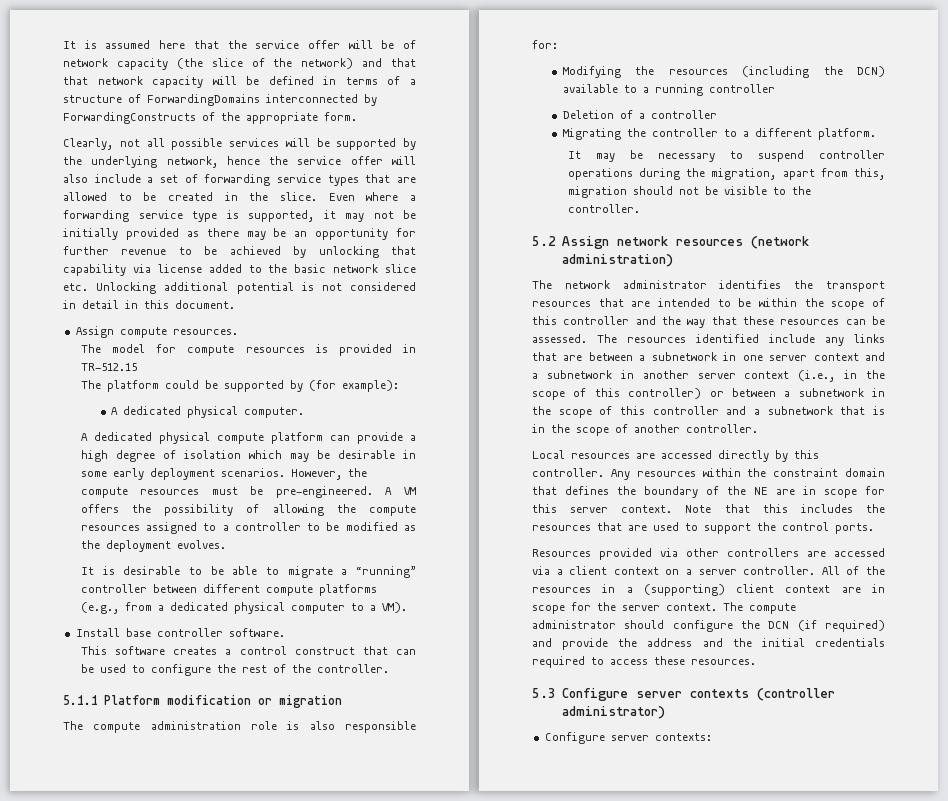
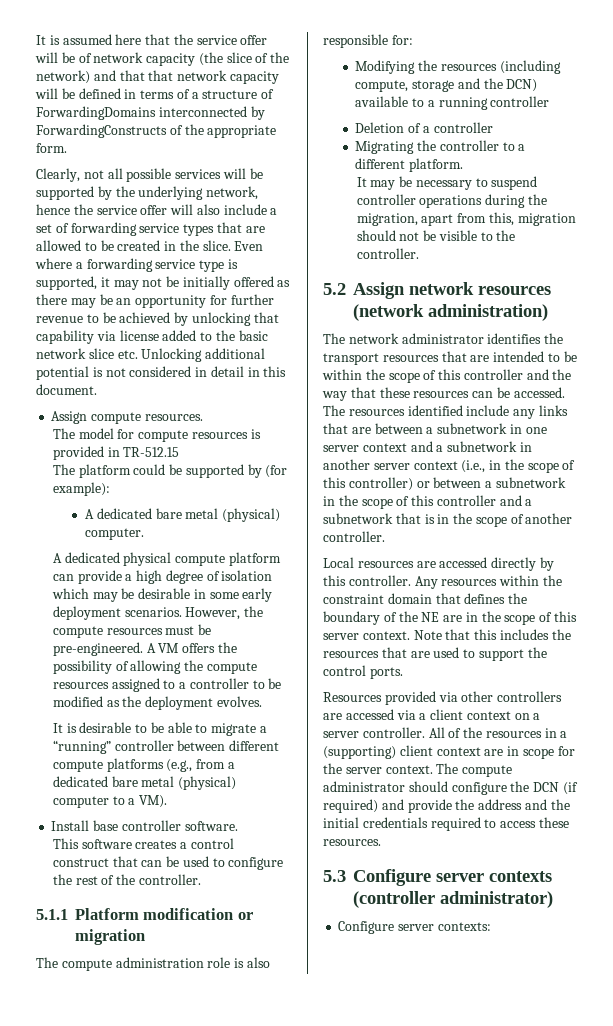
[125,228,179,240] provided -> [233,276,274,287] offered
[187,406,239,418] physical -> [155,508,281,522] bare metal (physical)
[233,602,285,614] physical -> [111,776,237,790] bare metal (physical)
(810, 72) none -> [355,78,480,92] compute, storage and
[532,334,587,343] assessed. -> [513,387,565,398] accessed.
[824,486,885,498] scope for -> [481,611,553,625] the scope of

